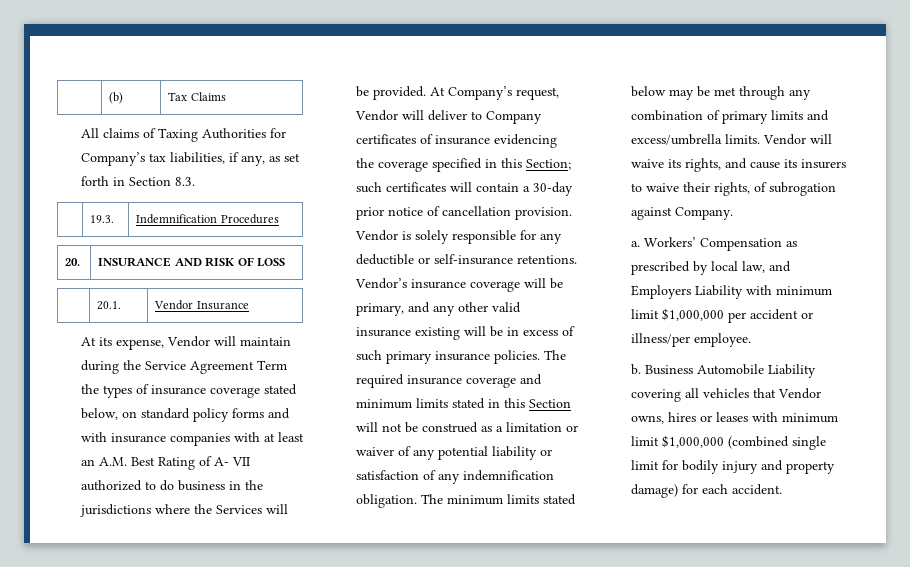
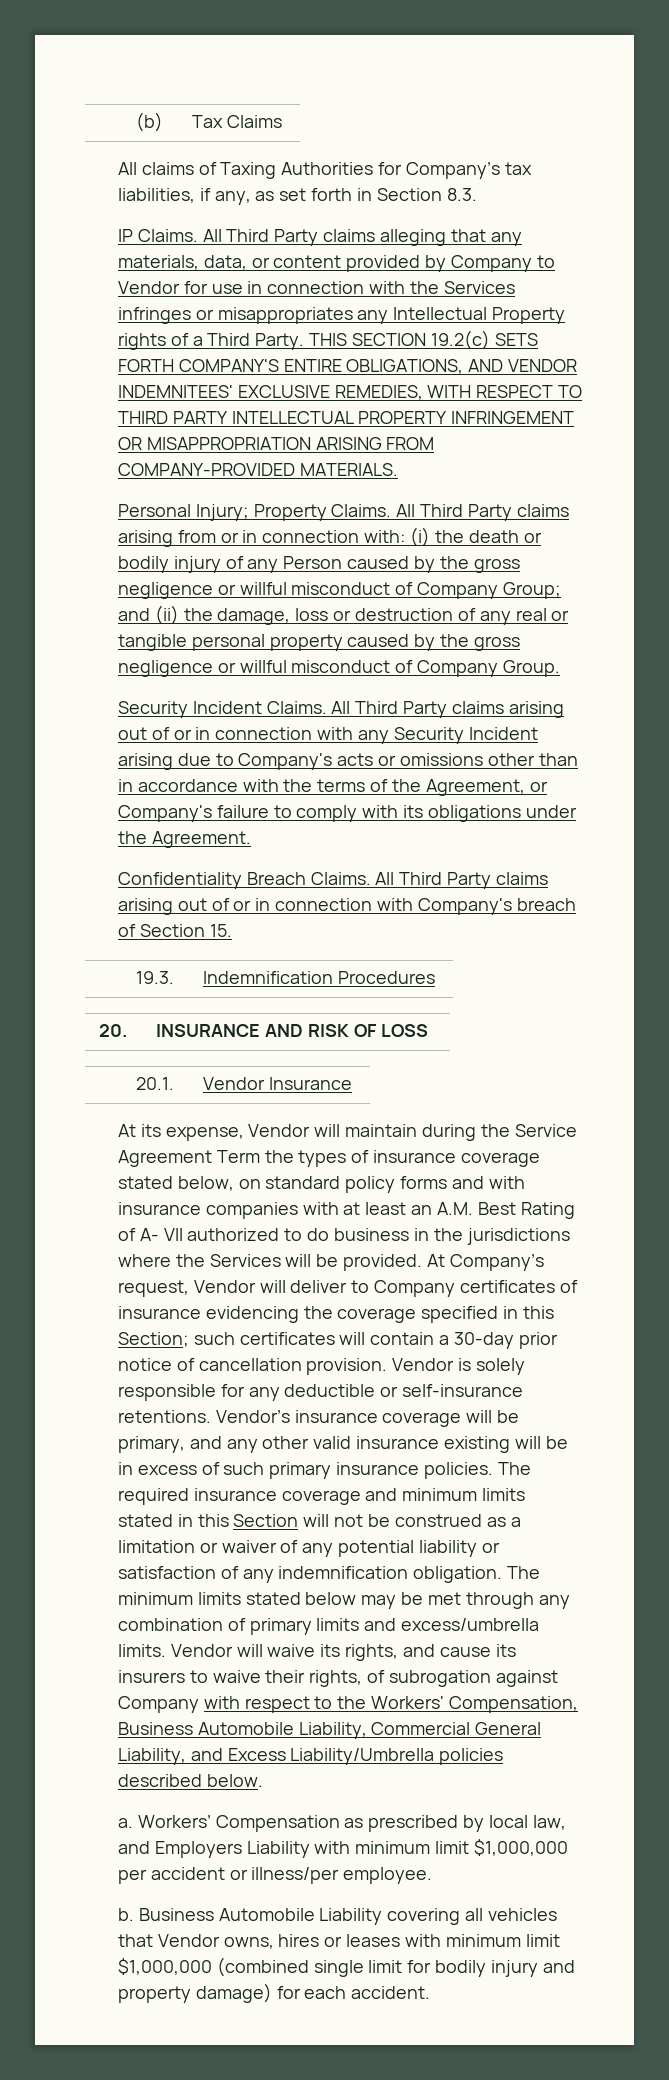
(195, 181) none -> [117,229,522,246] [117,255,555,272] [117,281,515,294] [117,307,566,324] [117,330,538,350] [117,359,578,374] [117,385,583,400] [117,411,575,424] [117,437,435,450] [117,463,398,476] [117,504,569,521] [117,527,542,547] [117,556,520,573] [117,582,562,599] [117,605,570,625] [117,634,521,651] [117,660,561,677] [117,701,564,718] [117,727,538,744] [117,753,578,770] [117,779,548,796] [117,805,577,822] [117,831,251,848] [117,872,549,889] [117,898,576,915] [117,924,232,937] // IP Claims. All Third Party claims alleging that any materials, data, or content provided by Company to Vendor for use in connection with the Services infringes or misappropriates any Intellectual Property rights of a Third Party. THIS SECTION 19.2(c) SETS FORTH COMPANY'S ENTIRE OBLIGATIONS, AND VENDOR INDEMNITEES' EXCLUSIVE REMEDIES, WITH RESPECT TO THIRD PARTY INTELLECTUAL PROPERTY INFRINGEMENT OR MISAPPROPRIATION ARISING FROM COMPANY-PROVIDED MATERIALS. // Personal Injury; Property Claims. All Third Party claims arising from or in connection with: (i) the death or bodily injury of any Person caused by the gross negligence or willful misconduct of Company Group; and (ii) the damage, loss or destruction of any real or tangible personal property caused by the gross negligence or willful misconduct of Company Group. // Security Incident Claims. All Third Party claims arising out of or in connection with any Security Incident arising due to Company's acts or omissions other than in accordance with the terms of the Agreement, or Company's failure to comply with its obligations under the Agreement. // Confidentiality Breach Claims. All Third Party claims arising out of or in connection with Company's breach of Section 15.
[674,207,733,220] Company. -> [117,1696,579,1713] [117,1722,542,1739] [117,1748,504,1765] [117,1774,263,1787] Company with respect to the Workers' Compensation, Business Automobile Liability, Commercial General Liability, and Excess Liability/Umbrella policies described below.

